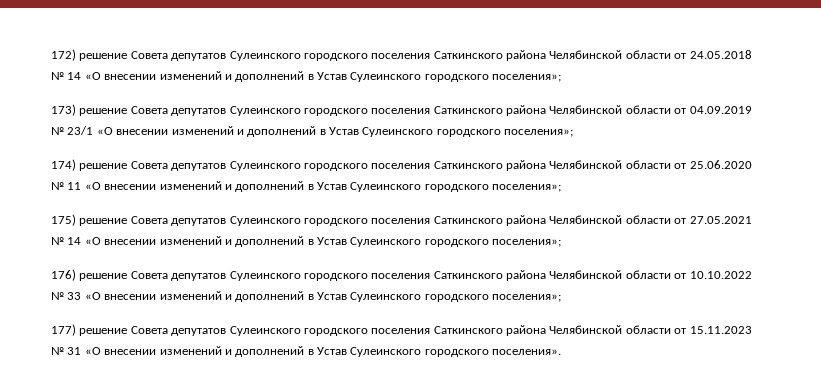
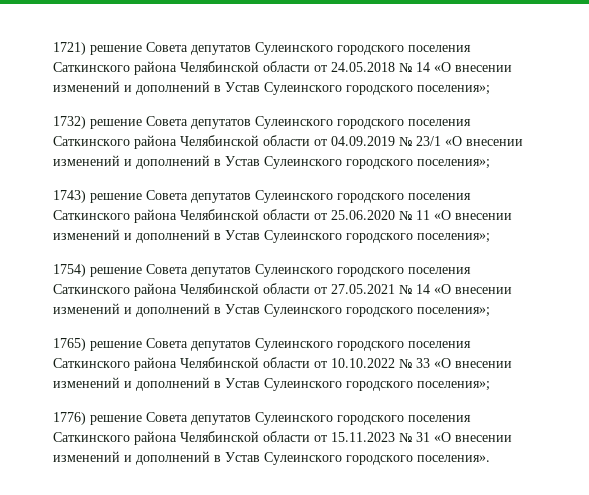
[51,49,76,61] 172) -> [53,42,86,55] 1721)
[51,104,76,116] 173) -> [53,116,86,129] 1732)
[51,159,76,171] 174) -> [53,190,86,203] 1743)
[51,214,76,226] 175) -> [53,264,86,277] 1754)
[51,269,76,281] 176) -> [53,338,86,351] 1765)
[51,324,76,336] 177) -> [53,412,86,425] 1776)

